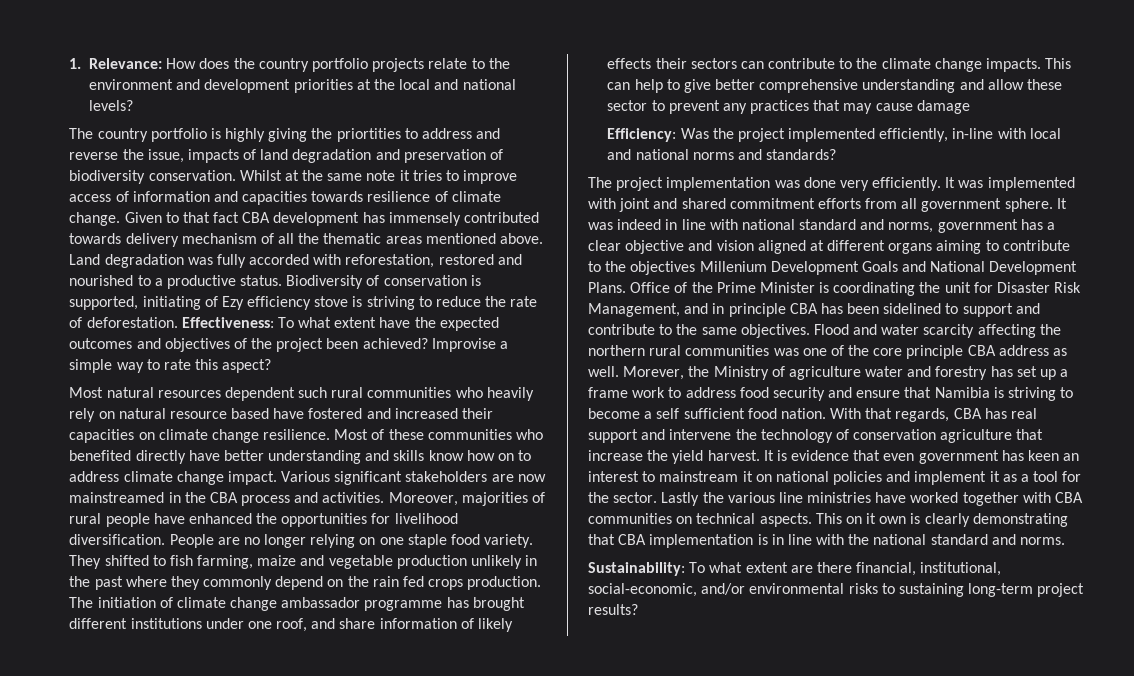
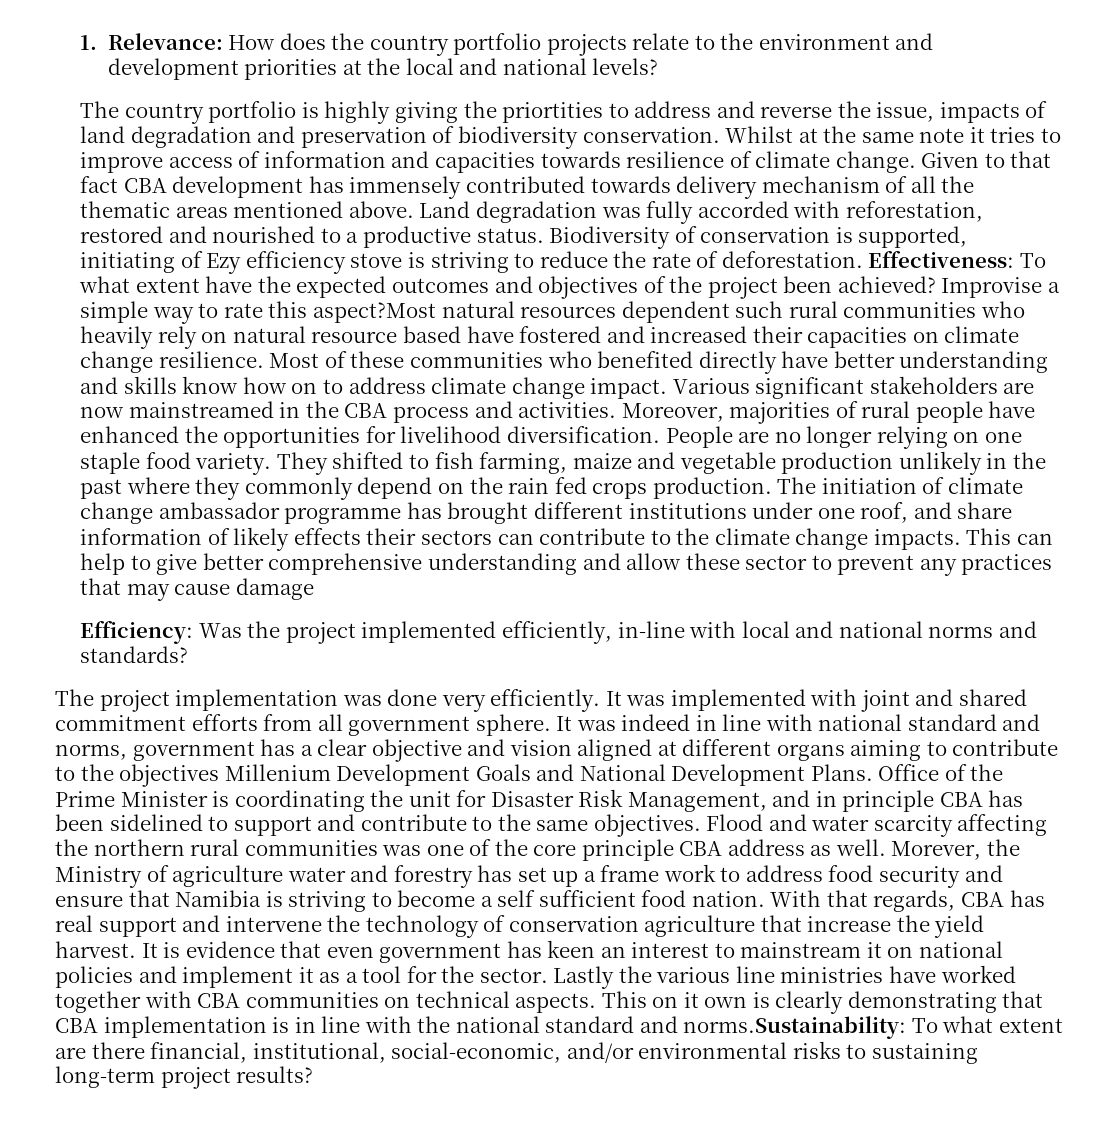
[222,359,272,373] [69,387,104,398] aspect? // Most -> [313,302,437,323] aspect?Most
[1020,537,1066,545] [588,562,685,576] norms. // Sustainability: -> [683,1016,907,1039] norms.Sustainability:

